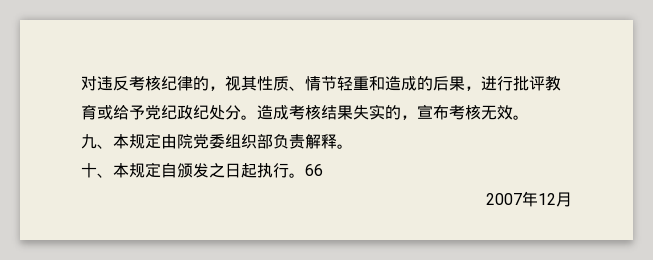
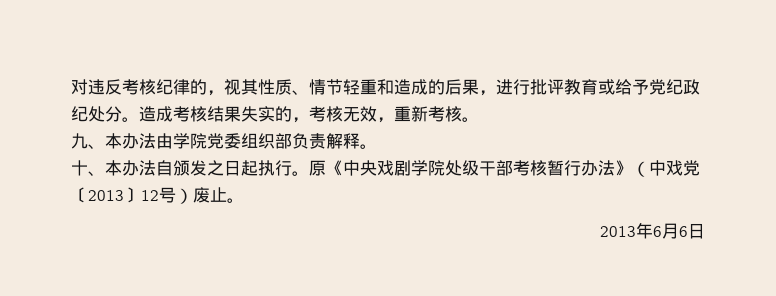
[417,104,449,120] 宣布 -> (309, 120) none
(513, 112) none -> [377,106,462,123] ，重新考核
[129,133,177,149] 规定由 -> [122,133,190,149] 办法由学
[129,162,161,178] 规定 -> [122,160,156,176] 办法
[305,164,323,176] [486,191,572,207] 66 // 2007年12月 -> [309,160,700,177] [71,187,244,204] [600,222,705,239] 原《中央戏剧学院处级干部考核暂行办法》（中戏党〔2013〕12号）废止。 // 2013年6月6日

